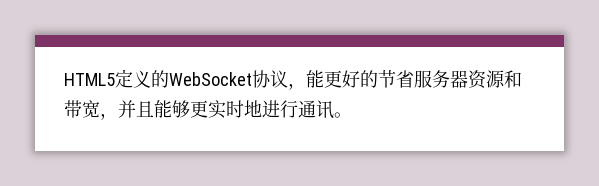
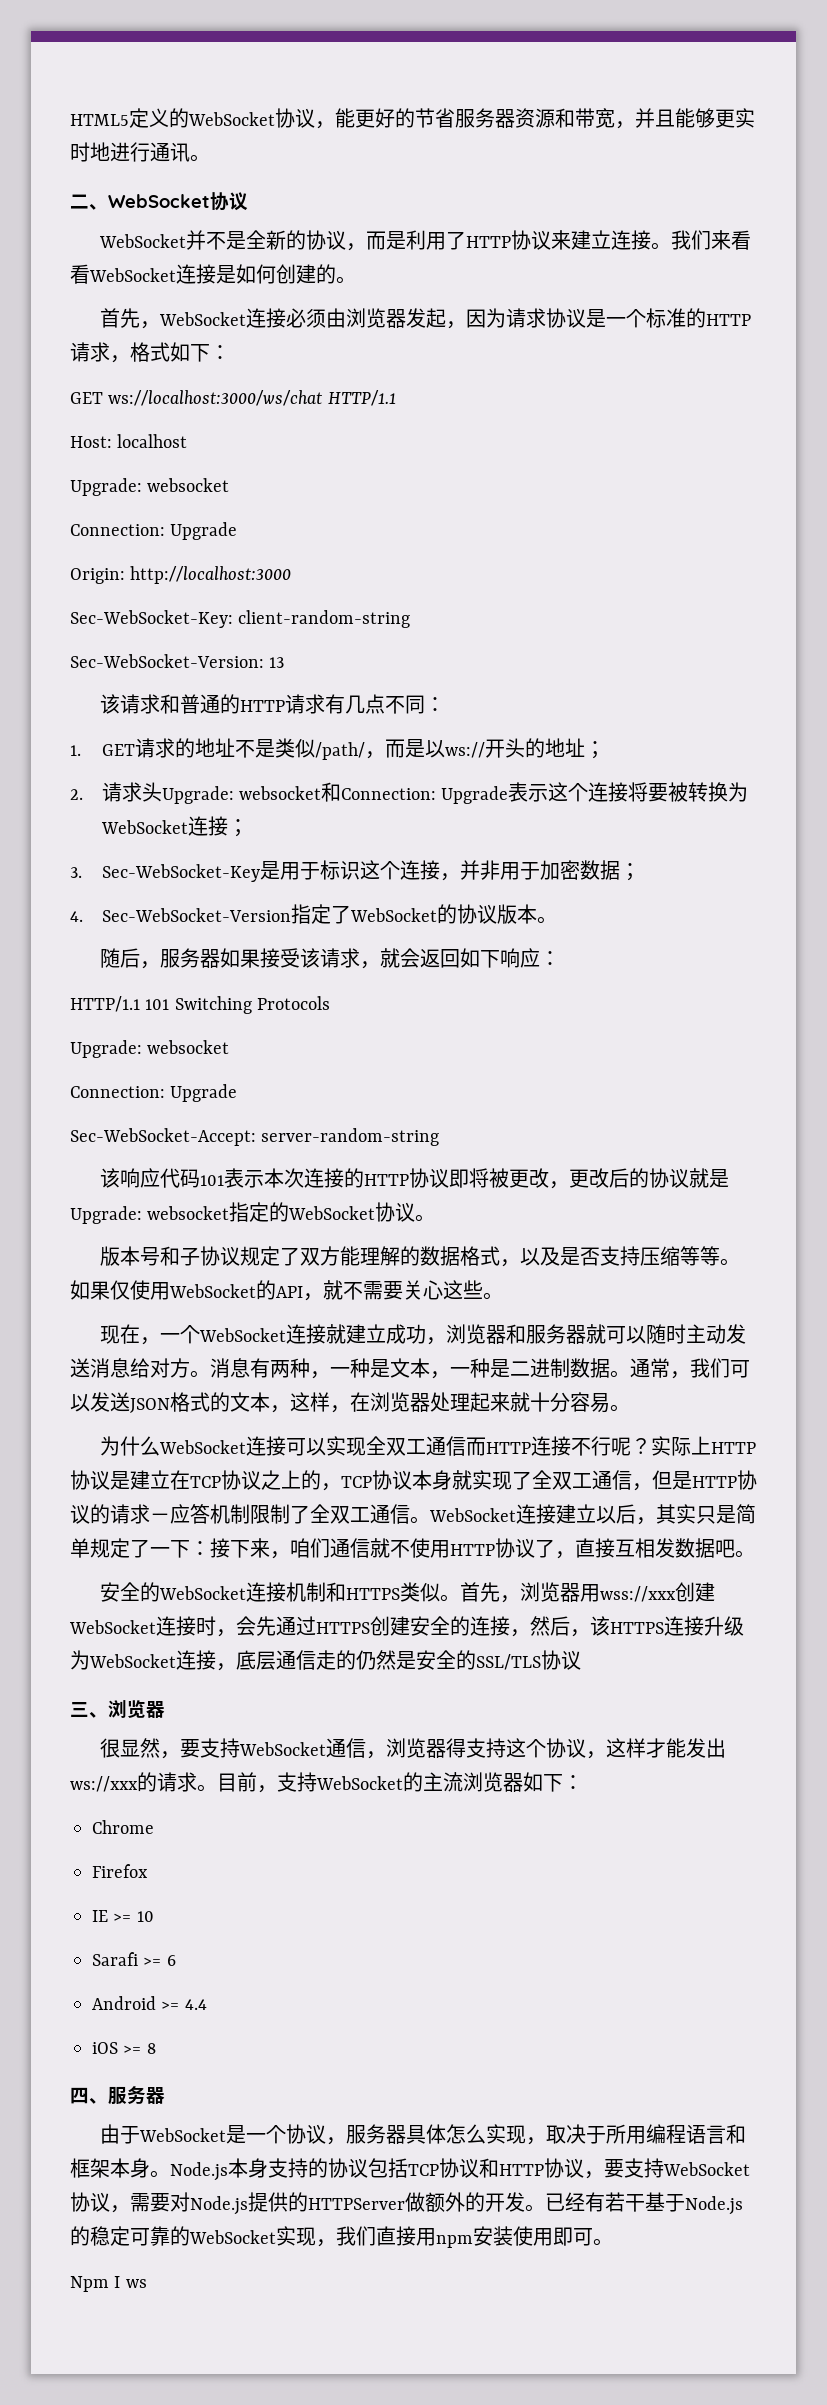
(352, 115) none -> [70,192,248,211] [99,230,752,251] [70,264,356,284] [100,308,752,329] [70,342,230,363] [70,390,396,406] [70,434,188,448] [70,478,230,496] [70,522,238,540] [70,566,292,584] [70,610,411,628] [70,654,285,668] [100,694,446,714] [70,738,605,760] [70,782,749,804] [100,816,248,837] [70,860,640,882] [70,904,557,924] [100,948,561,969] [70,996,331,1014] [70,1040,230,1058] [70,1084,238,1102] [70,1128,440,1146] [100,1168,730,1189] [70,1202,436,1224] [100,1246,741,1267] [70,1280,503,1301] [100,1324,747,1345] [70,1358,750,1379] [70,1392,630,1413] [100,1436,757,1456] [70,1470,757,1491] [70,1504,756,1525] [70,1538,755,1559] [100,1582,716,1603] [69,1616,744,1637] [70,1650,581,1671] [70,1700,165,1718] [100,1738,727,1759] [70,1772,583,1793] [92,1820,154,1834] [92,1864,148,1878] [92,1910,154,1922] [92,1952,176,1966] [92,1996,207,2010] [92,2042,156,2054] [70,2086,165,2105] [100,2124,747,2145] [70,2158,750,2181] [70,2192,743,2215] [70,2226,613,2248] [70,2276,147,2292] // 二、WebSocket协议 // WebSocket并不是全新的协议，而是利用了HTTP协议来建立连接。我们来看看WebSocket连接是如何创建的。 // 首先，WebSocket连接必须由浏览器发起，因为请求协议是一个标准的HTTP请求，格式如下： // GET ws://localhost:3000/ws/chat HTTP/1.1 // Host: localhost // Upgrade: websocket // Connection: Upgrade // Origin: http://localhost:3000 // Sec-WebSocket-Key: client-random-string // Sec-WebSocket-Version: 13 // 该请求和普通的HTTP请求有几点不同： // 1. GET请求的地址不是类似/path/，而是以ws://开头的地址； // 2.请求头Upgrade: websocket和Connection: Upgrade表示这个连接将要被转换为WebSocket连接； // 3. Sec-WebSocket-Key是用于标识这个连接，并非用于加密数据； // 4. Sec-WebSocket-Version指定了WebSocket的协议版本。 // 随后，服务器如果接受该请求，就会返回如下响应： // HTTP/1.1 101 Switching Protocols // Upgrade: websocket // Connection: Upgrade // Sec-WebSocket-Accept: server-random-string // 该响应代码101表示本次连接的HTTP协议即将被更改，更改后的协议就是Upgrade: websocket指定的WebSocket协议。 // 版本号和子协议规定了双方能理解的数据格式，以及是否支持压缩等等。如果仅使用WebSocket的API，就不需要关心这些。 // 现在，一个WebSocket连接就建立成功，浏览器和服务器就可以随时主动发送消息给对方。消息有两种，一种是文本，一种是二进制数据。通常，我们可以发送JSON格式的文本，这样，在浏览器处理起来就十分容易。 // 为什么WebSocket连接可以实现全双工通信而HTTP连接不行呢？实际上HTTP协议是建立在TCP协议之上的，TCP协议本身就实现了全双工通信，但是HTTP协议的请求－应答机制限制了全双工通信。WebSocket连接建立以后，其实只是简单规定了一下：接下来，咱们通信就不使用HTTP协议了，直接互相发数据吧。 // 安全的WebSocket连接机制和HTTPS类似。首先，浏览器用wss://xxx创建WebSocket连接时，会先通过HTTPS创建安全的连接，然后，该HTTPS连接升级为WebSocket连接，底层通信走的仍然是安全的SSL/TLS协议 // 三、浏览器 // 很显然，要支持WebSocket通信，浏览器得支持这个协议，这样才能发出ws://xxx的请求。目前，支持WebSocket的主流浏览器如下： // Chrome // Firefox // IE >= 10 // Sarafi >= 6 // Android >= 4.4 // iOS >= 8 // 四、服务器 // 由于WebSocket是一个协议，服务器具体怎么实现，取决于所用编程语言和框架本身。Node.js本身支持的协议包括TCP协议和HTTP协议，要支持WebSocket协议，需要对Node.js提供的HTTPServer做额外的开发。已经有若干基于Node.js的稳定可靠的WebSocket实现，我们直接用npm安装使用即可。 // Npm I ws

